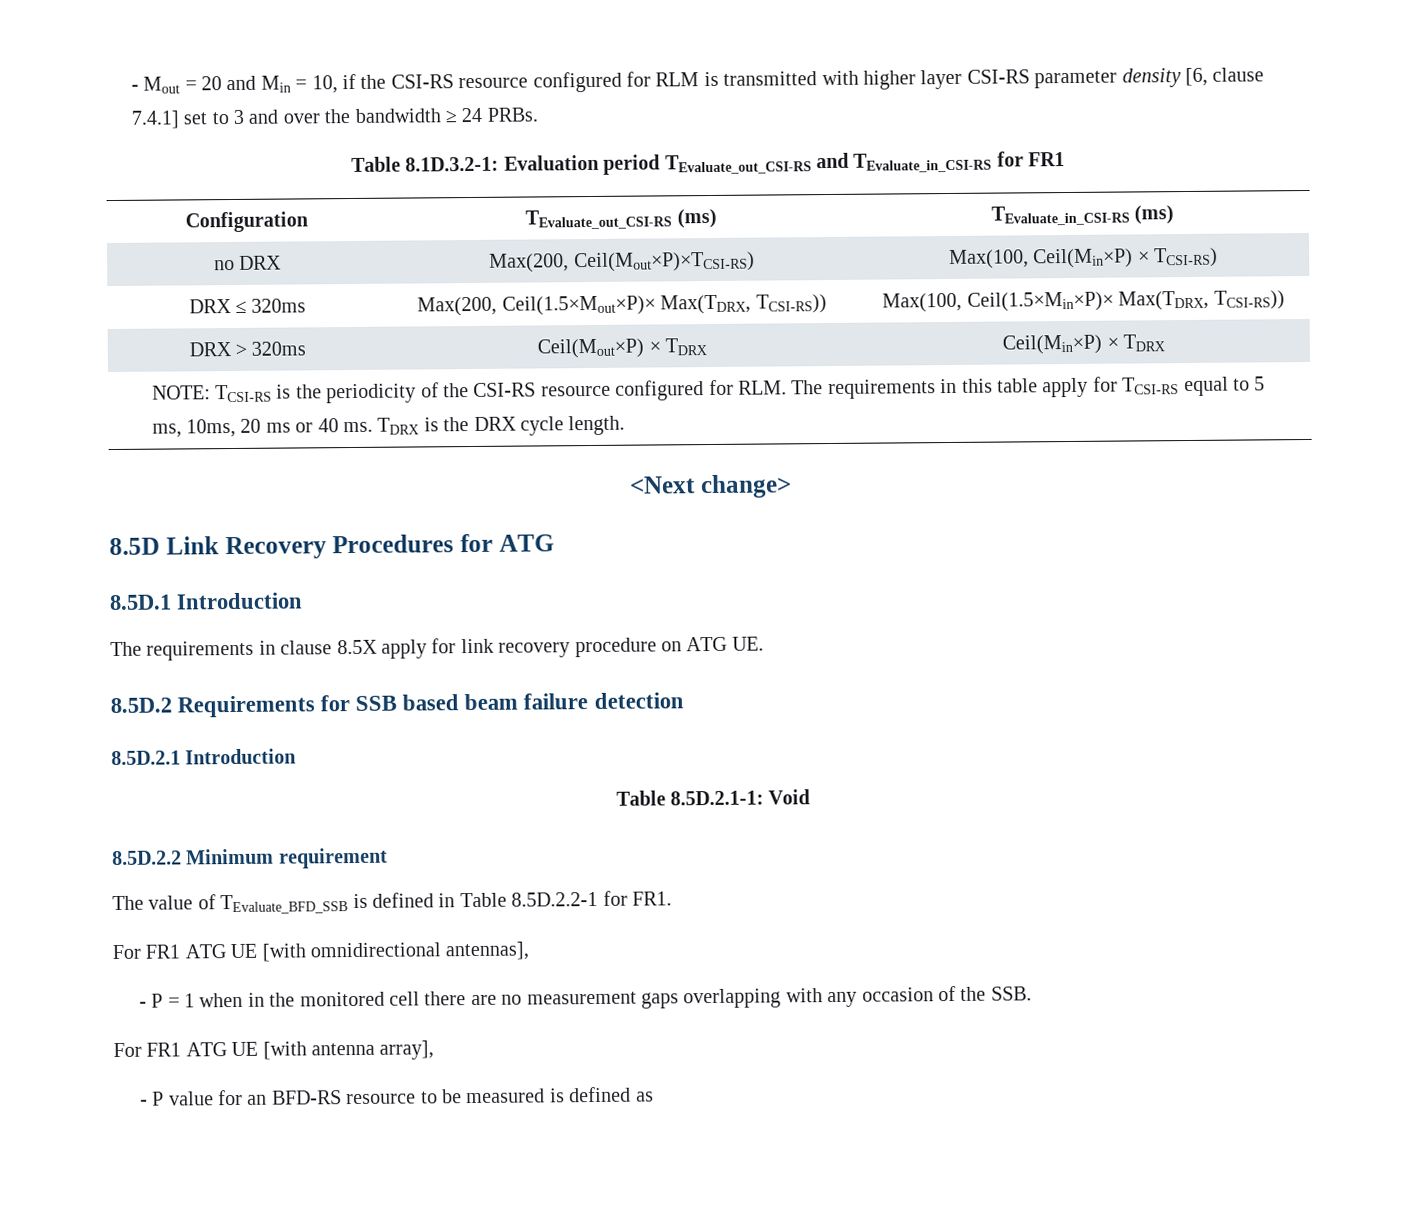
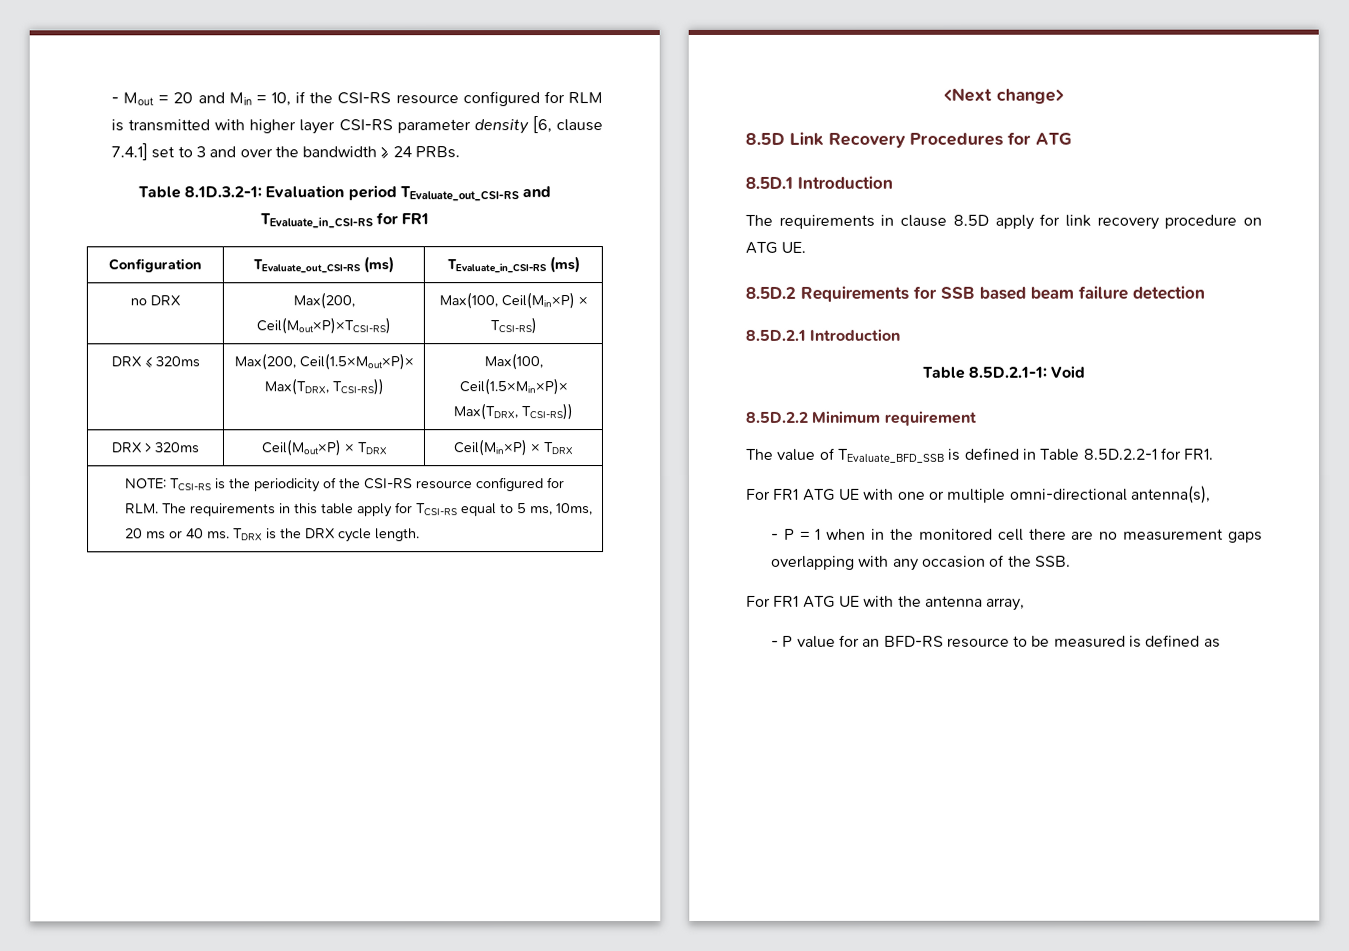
[336,639,378,655] 8.5X -> [952,214,989,226] 8.5D
[261,941,530,962] [with omnidirectional antennas], -> [863,485,1211,504] with one or multiple omni-directional antenna(s),
[262,1040,435,1060] [with antenna array], -> [863,595,1026,611] with the antenna array,

